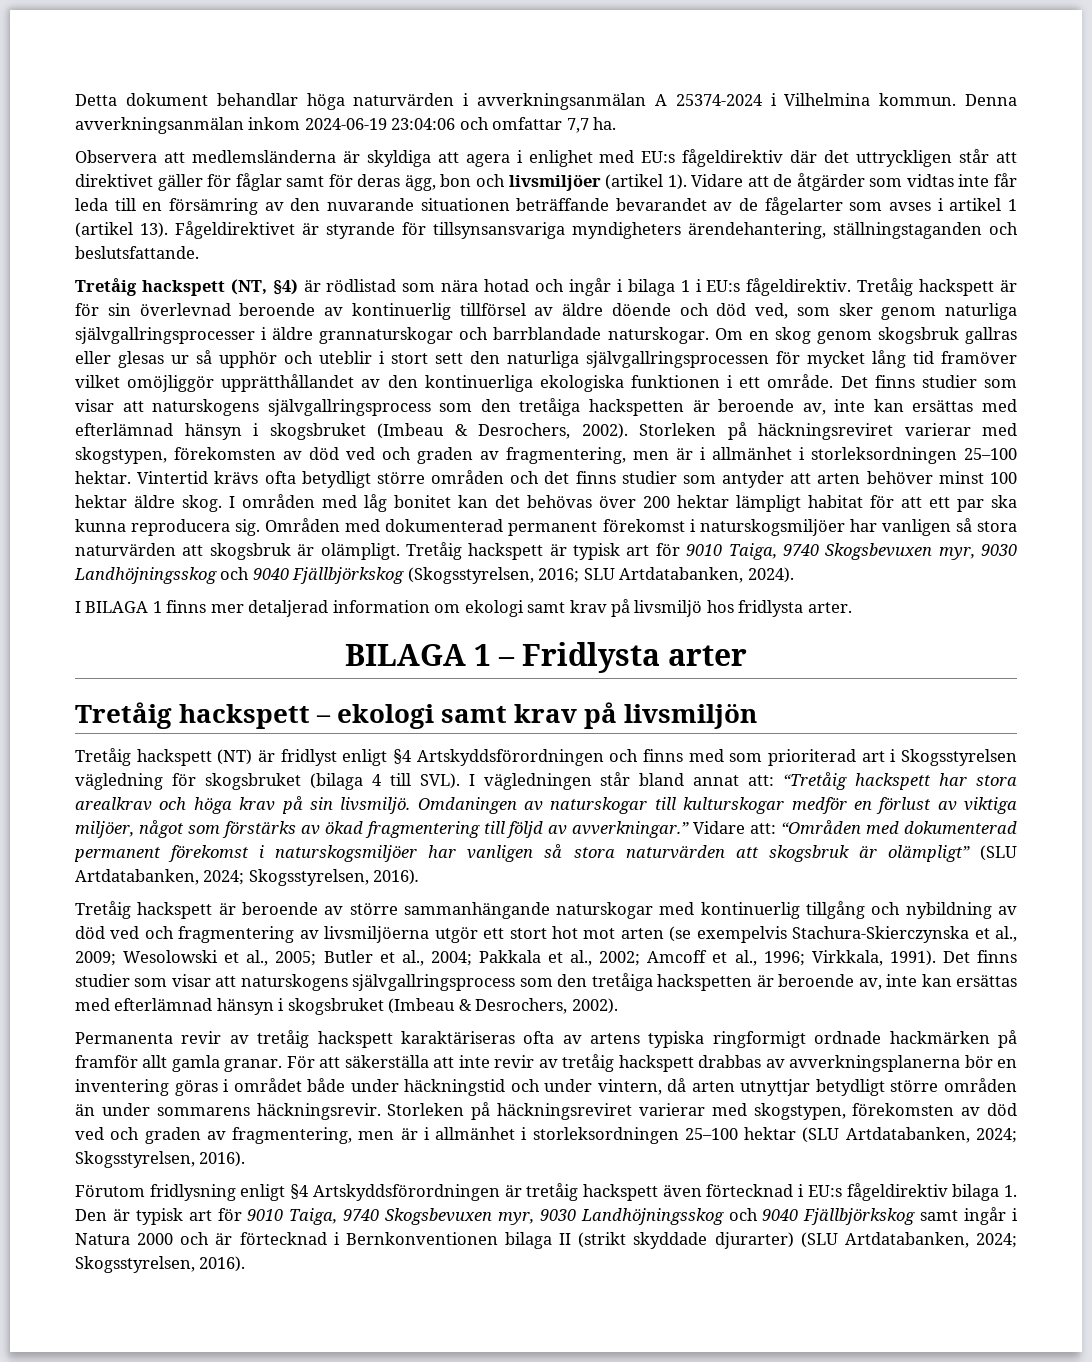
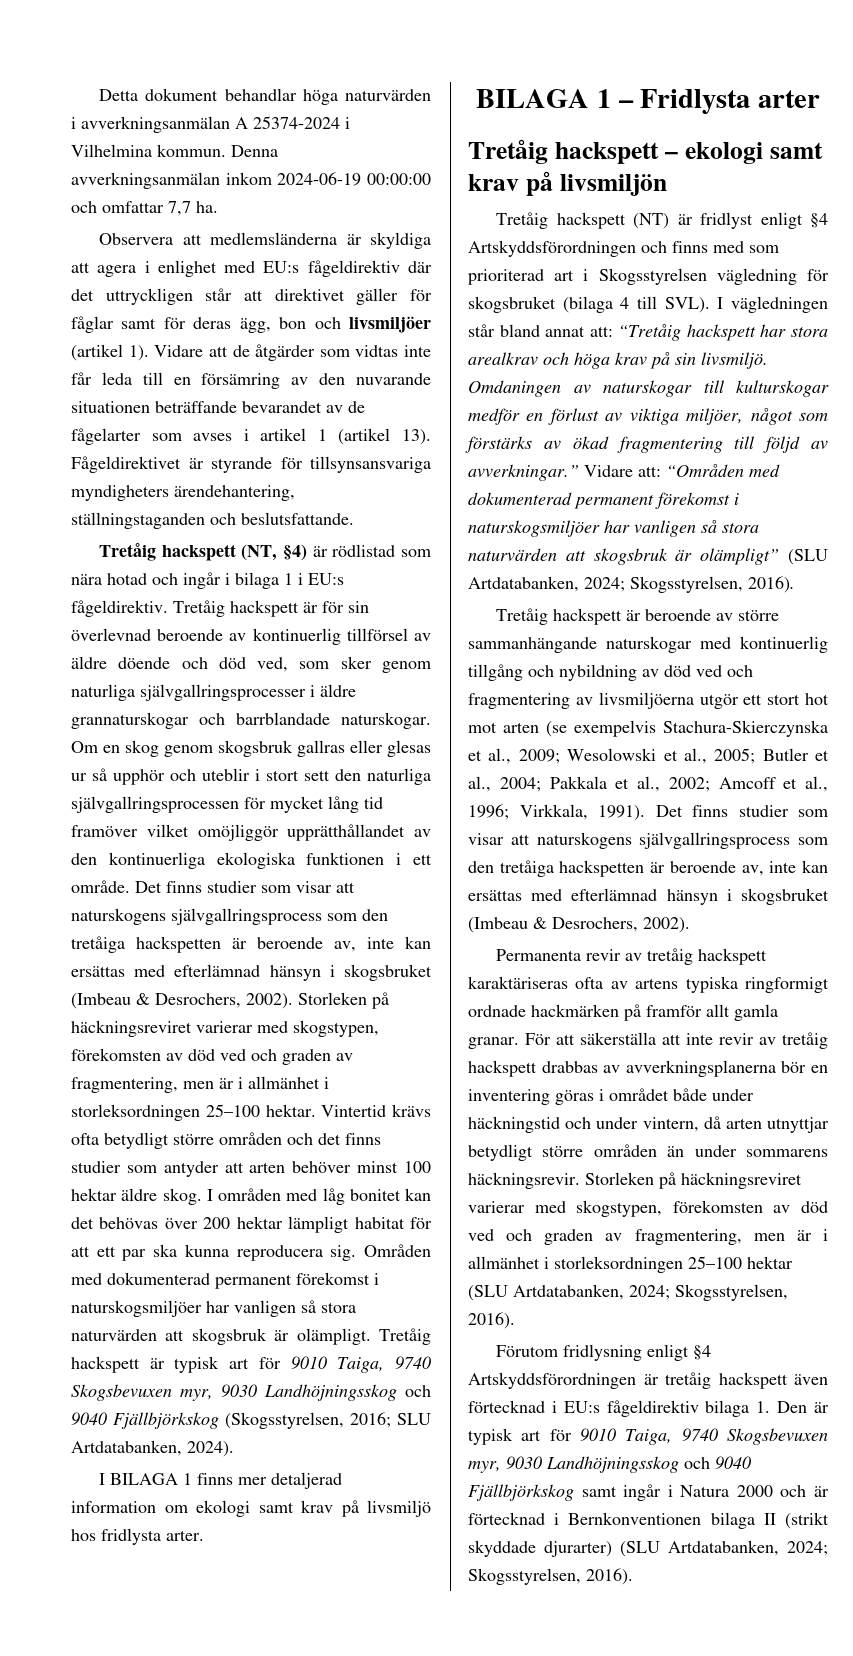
[391,118,456,130] 23:04:06 -> [367,173,431,185] 00:00:00

